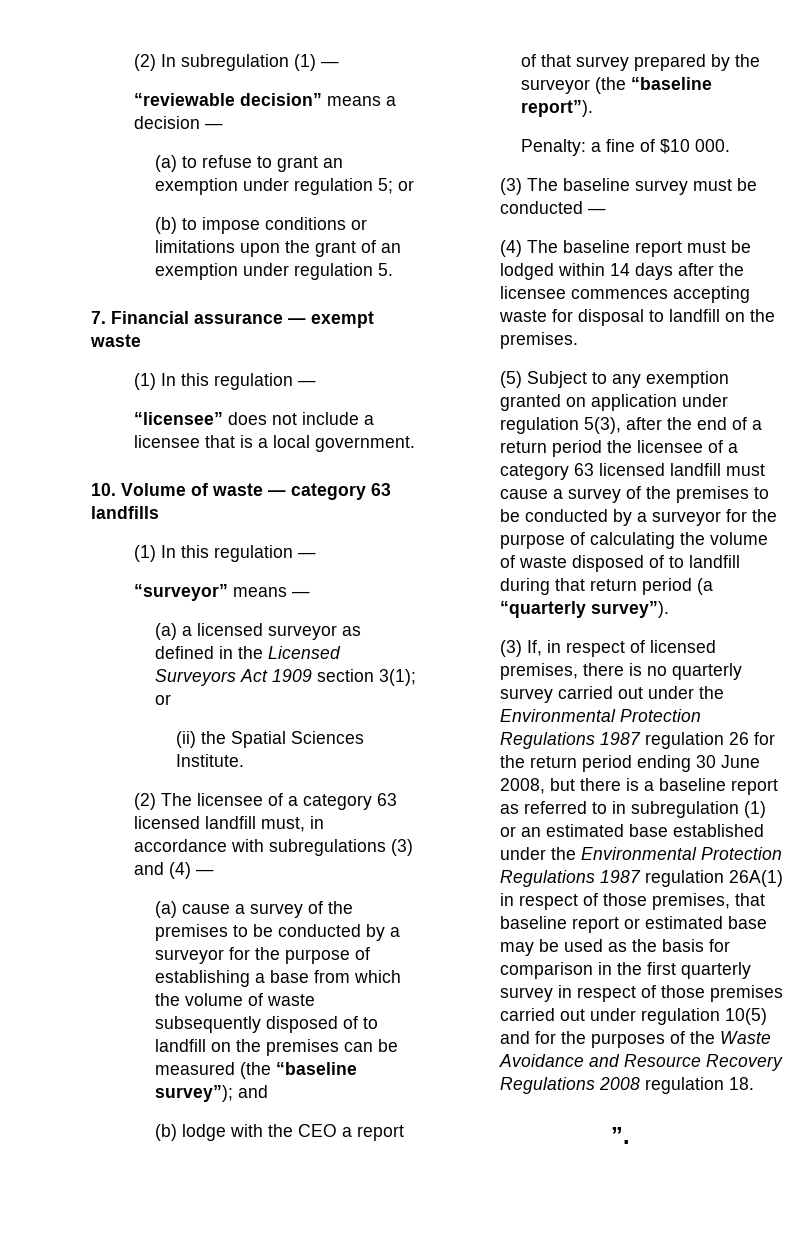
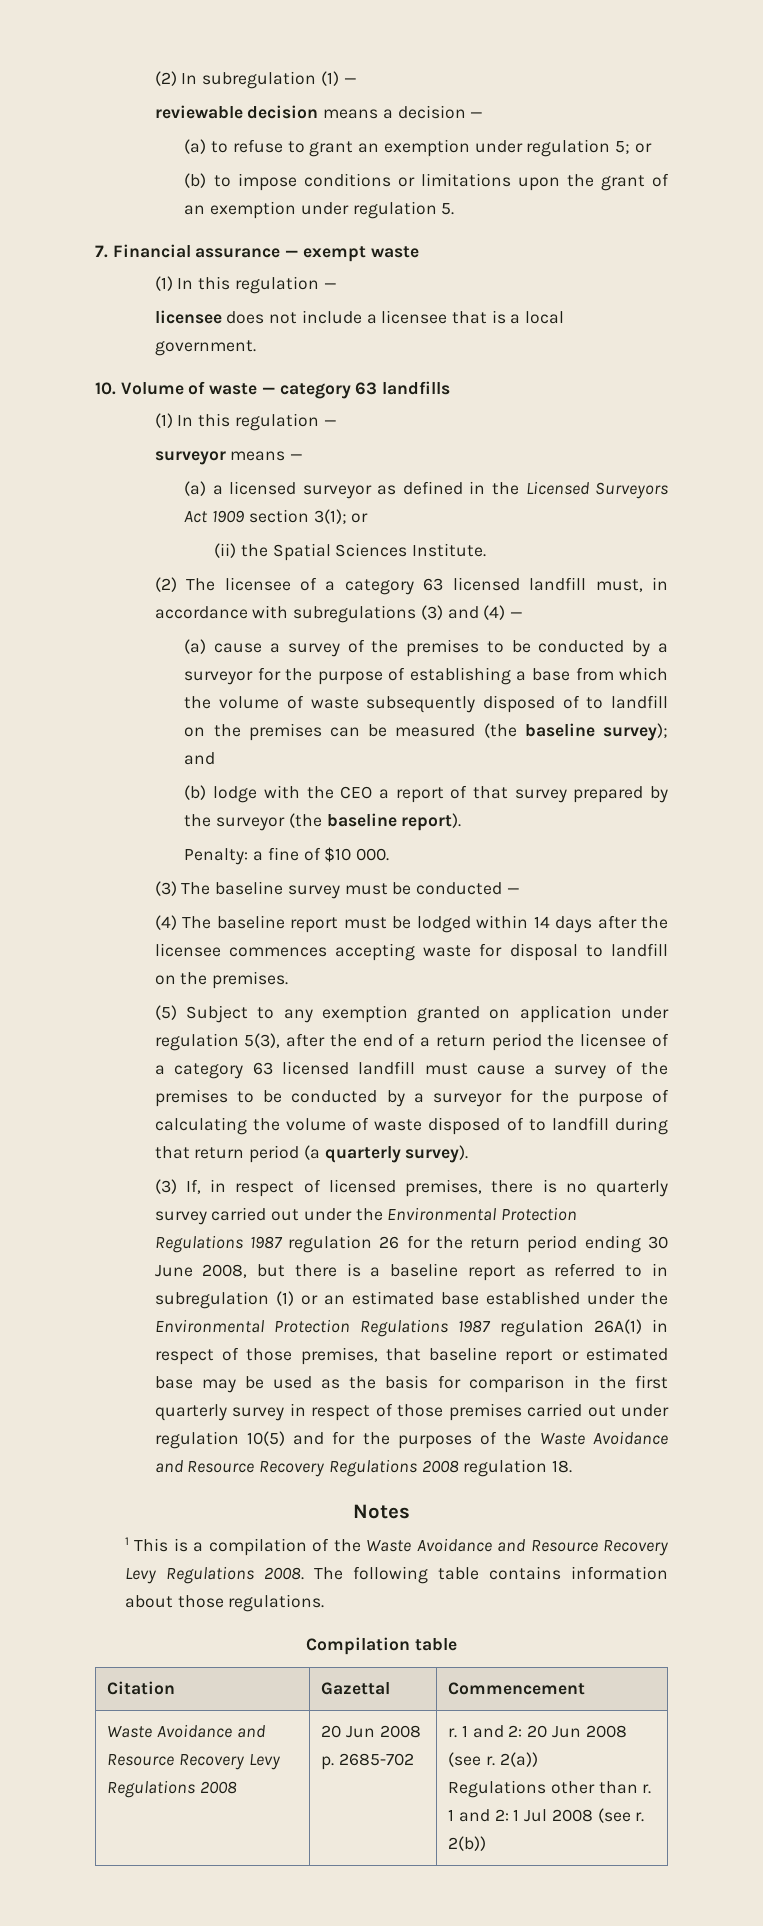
[133,93,322,106] “reviewable decision” -> [154,105,319,119] reviewable decision
[133,412,223,425] “licensee” -> [154,310,222,324] licensee
[133,584,228,601] “surveyor” -> [154,451,226,465] surveyor
[276,1062,358,1075] [155,1085,234,1102] “baseline survey”); -> [524,723,669,741] baseline survey);
[631,77,713,90] [521,100,594,117] “baseline report”). -> [326,813,462,831] baseline report).
[499,601,669,618] “quarterly survey”). -> [324,1145,469,1163] quarterly survey).
[610,1127,630,1144] ”. -> [353,1504,410,1519] [124,1537,668,1556] [124,1566,668,1584] [124,1594,325,1612] [306,1637,457,1655] [107,1681,176,1695] [321,1682,391,1695] [448,1682,586,1695] [107,1724,265,1738] [107,1754,280,1770] [107,1780,238,1798] [321,1725,421,1738] [321,1753,415,1770] [448,1725,627,1738] [448,1752,538,1767] [448,1780,652,1798] [448,1808,645,1823] [448,1836,487,1851] Notes // 1 This is a compilation of the Waste Avoidance and Resource Recovery Levy Regulations 2008. The following table contains information about those regulations. // Compilation table // Citation | Gazettal | Commencement // Waste Avoidance and Resource Recovery Levy Regulations 2008 | 20 Jun 2008 p. 2685-702 | r. 1 and 2: 20 Jun 2008 (see r. 2(a)) // Regulations other than r. 1 and 2: 1 Jul 2008 (see r. 2(b))

